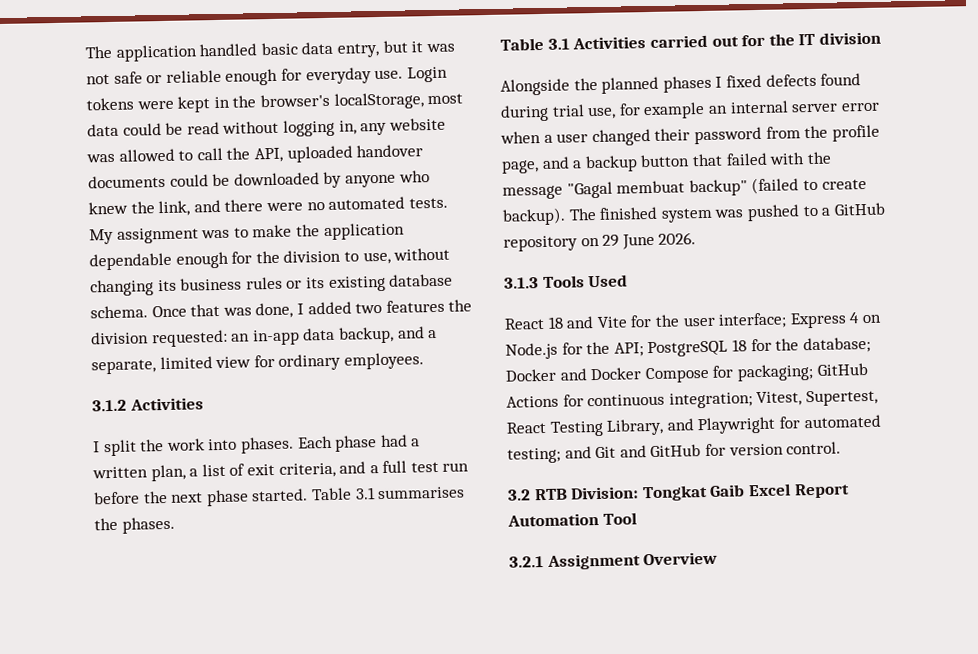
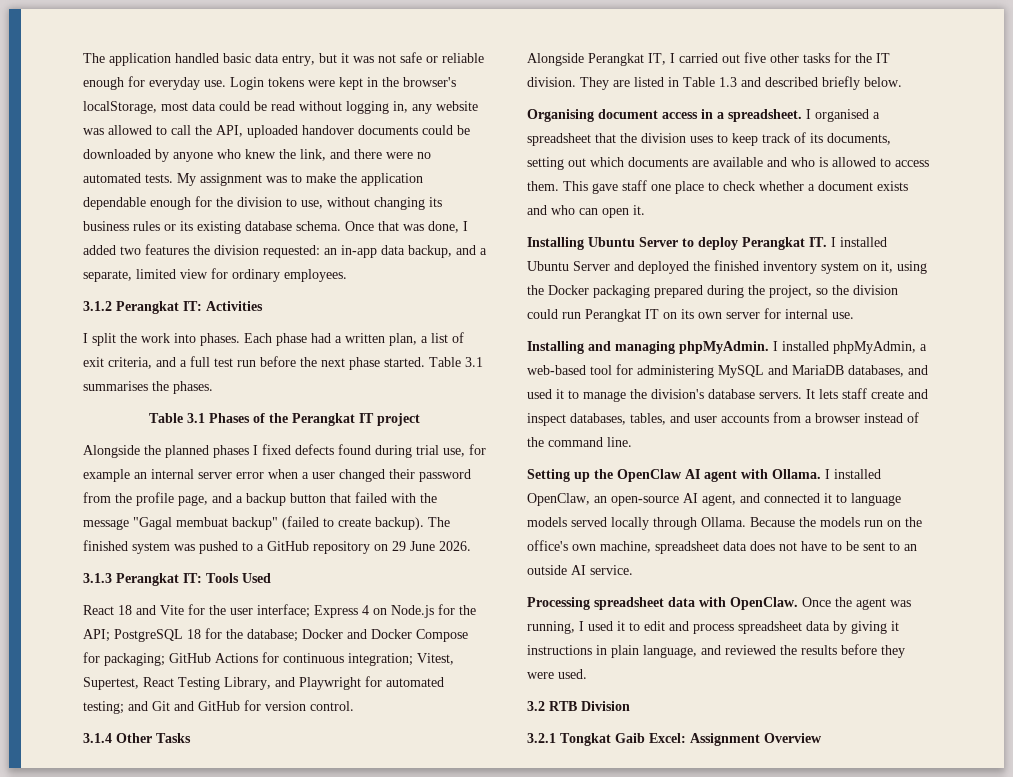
(127, 405) none -> [116,301,202,314] Perangkat IT:
[572,31,881,50] Activities carried out for the IT division -> [209,413,420,426] Phases of the Perangkat IT project
(539, 283) none -> [116,573,202,586] Perangkat IT:
[508,483,850,502] [507,512,637,527] [509,556,544,568] 3.2 RTB Division: Tongkat Gaib Excel Report Automation Tool // 3.2.1 -> [83,733,191,743] [527,52,890,66] [527,76,902,90] [527,109,880,122] [527,132,891,146] [527,157,929,170] [527,180,908,194] [527,205,645,218] [527,237,887,250] [527,260,927,274] [527,285,898,298] [527,308,854,322] [527,341,927,354] [527,364,928,378] [527,388,928,402] [527,412,919,426] [527,437,632,447] [527,469,881,482] [527,493,901,506] [527,517,922,530] [527,540,917,554] [527,565,633,575] [527,597,911,610] [527,621,899,634] [527,644,905,658] [527,669,587,679] [527,701,630,711] [527,733,686,746] 3.1.4 Other Tasks // Alongside Perangkat IT, I carried out five other tasks for the IT division. They are listed in Table 1.3 and described briefly below. // Organising document access in a spreadsheet. I organised a spreadsheet that the division uses to keep track of its documents, setting out which documents are available and who is allowed to access them. This gave staff one place to check whether a document exists and who can open it. // Installing Ubuntu Server to deploy Perangkat IT. I installed Ubuntu Server and deployed the finished inventory system on it, using the Docker packaging prepared during the project, so the division could run Perangkat IT on its own server for internal use. // Installing and managing phpMyAdmin. I installed phpMyAdmin, a web-based tool for administering MySQL and MariaDB databases, and used it to manage the division's database servers. It lets staff create and inspect databases, tables, and user accounts from a browser instead of the command line. // Setting up the OpenClaw AI agent with Ollama. I installed OpenClaw, an open-source AI agent, and connected it to language models served locally through Ollama. Because the models run on the office's own machine, spreadsheet data does not have to be sent to an outside AI service. // Processing spreadsheet data with OpenClaw. Once the agent was running, I used it to edit and process spreadsheet data by giving it instructions in plain language, and reviewed the results before they were used. // 3.2 RTB Division // 3.2.1 Tongkat Gaib Excel:

